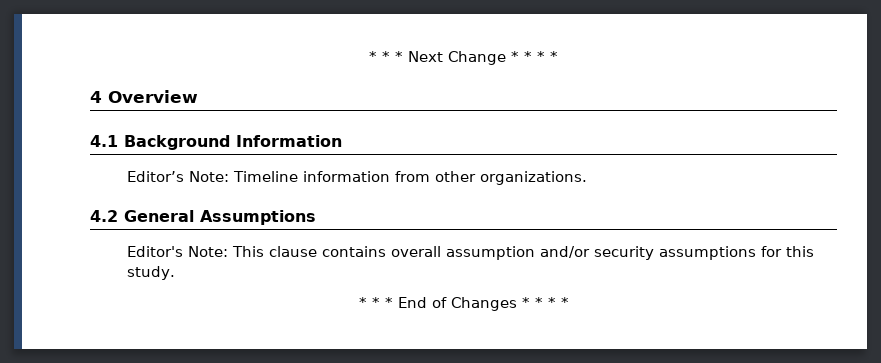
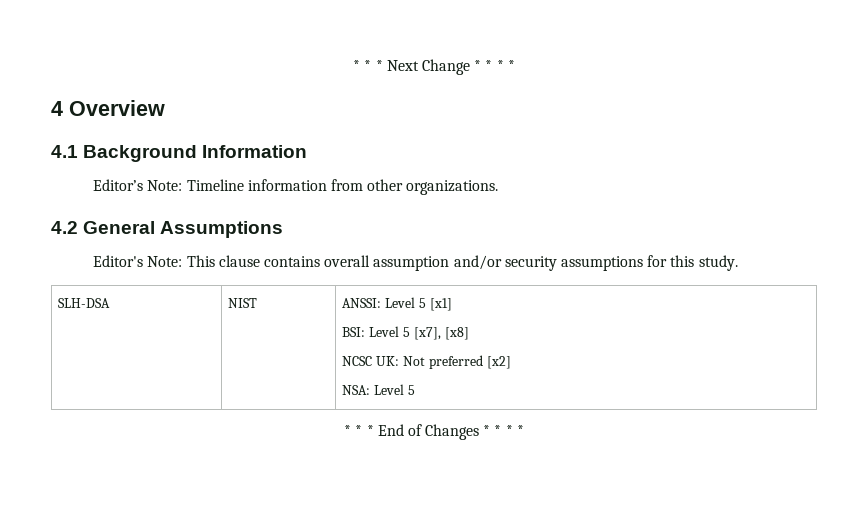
(176, 273) none -> [58,298,111,308] [228,298,258,308] [342,297,452,311] [342,326,469,340] [342,355,511,369] [342,384,415,395] // SLH-DSA | NIST | ANSSI: Level 5 [x1] // BSI: Level 5 [x7], [x8] // NCSC UK: Not preferred [x2] // NSA: Level 5

